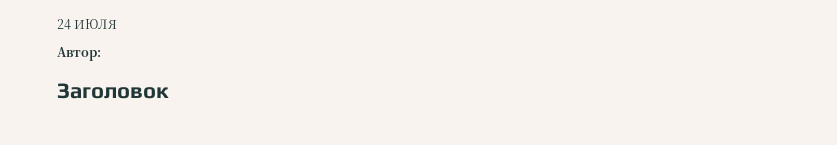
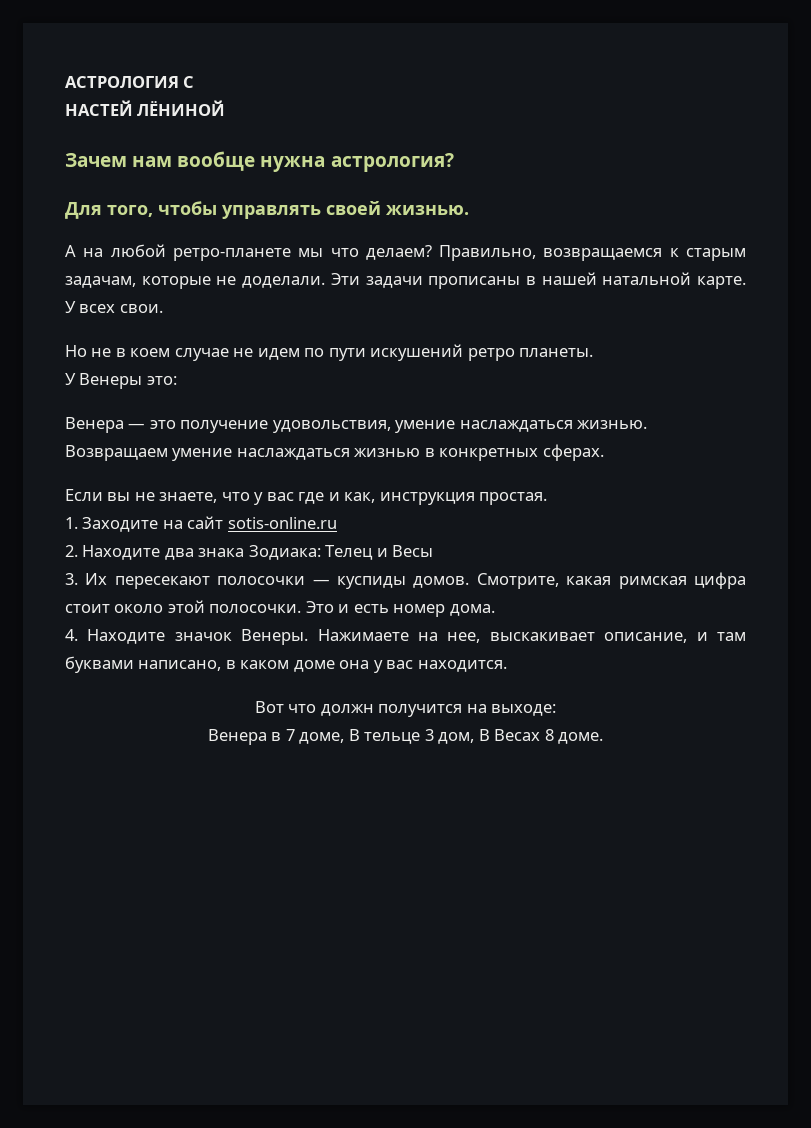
[57,19,118,30] [57,47,101,61] [57,83,169,99] 24 ИЮЛЯ // Автор: // Заголовок -> [65,76,195,88] [65,100,226,116] [65,151,454,172] [65,201,469,219] [65,244,746,261] [65,272,746,289] [65,301,163,313] [65,344,594,361] [65,373,177,389] [65,417,648,433] [65,444,604,461] [65,489,548,505] [65,516,337,532] [65,545,434,560] [65,572,746,589] [65,600,495,617] [65,629,746,645] [65,656,507,673] [254,701,557,717] [207,729,604,745] АСТРОЛОГИЯ С // НАСТЕЙ ЛЁНИНОЙ // Зачем нам вообще нужна астрология? // Для того, чтобы управлять своей жизнью. // А на любой ретро-планете мы что делаем? Правильно, возвращаемся к старым задачам, которые не доделали. Эти задачи прописаны в нашей натальной карте. У всех свои. // Но не в коем случае не идем по пути искушений ретро планеты. // У Венеры это: // Венера — это получение удовольствия, умение наслаждаться жизнью. Возвращаем умение наслаждаться жизнью в конкретных сферах. // Если вы не знаете, что у вас где и как, инструкция простая. // 1. Заходите на сайт sotis-online.ru // 2. Находите два знака Зодиака: Телец и Весы // 3. Их пересекают полосочки — куспиды домов. Смотрите, какая римская цифра стоит около этой полосочки. Это и есть номер дома. // 4. Находите значок Венеры. Нажимаете на нее, выскакивает описание, и там буквами написано, в каком доме она у вас находится. // Вот что должн получится на выходе: // Венера в 7 доме, В тельце 3 дом, В Весах 8 доме.

